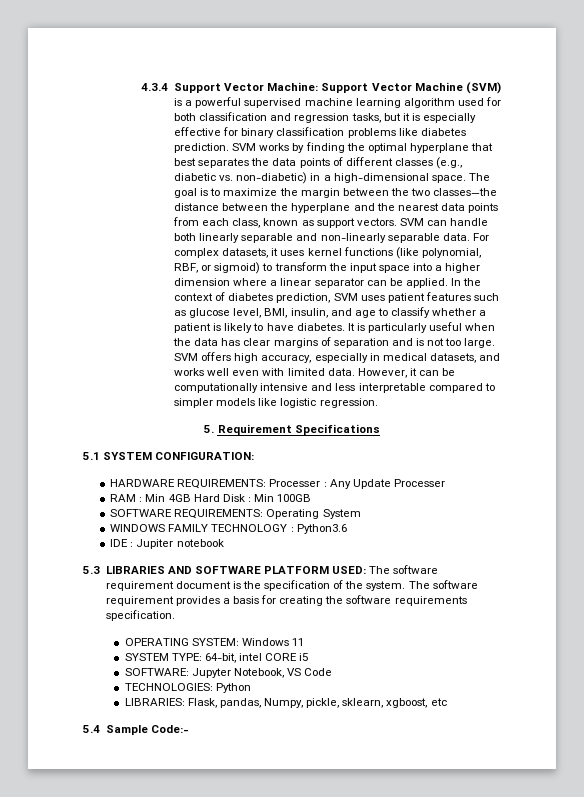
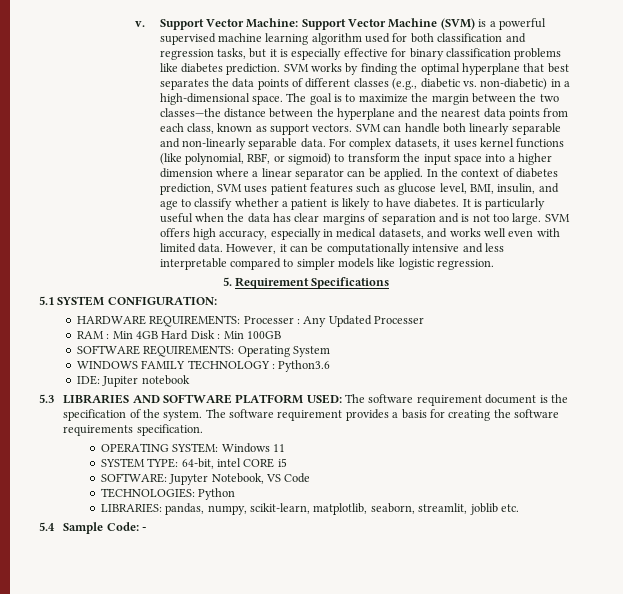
[141,83,169,91] 4.3.4 -> [135,21,146,27] v.
[352,479,391,489] Update -> [328,315,372,327] Updated
[110,539,134,547] IDE : -> [76,375,100,385] IDE:
[187,698,447,708] Flask, pandas, Numpy, pickle, sklearn, xgboost, etc -> [165,503,519,515] pandas, numpy, scikit-learn, matplotlib, seaborn, streamlit, joblib etc.
[150,725,189,733] Code:- -> [106,522,146,531] Code: -

